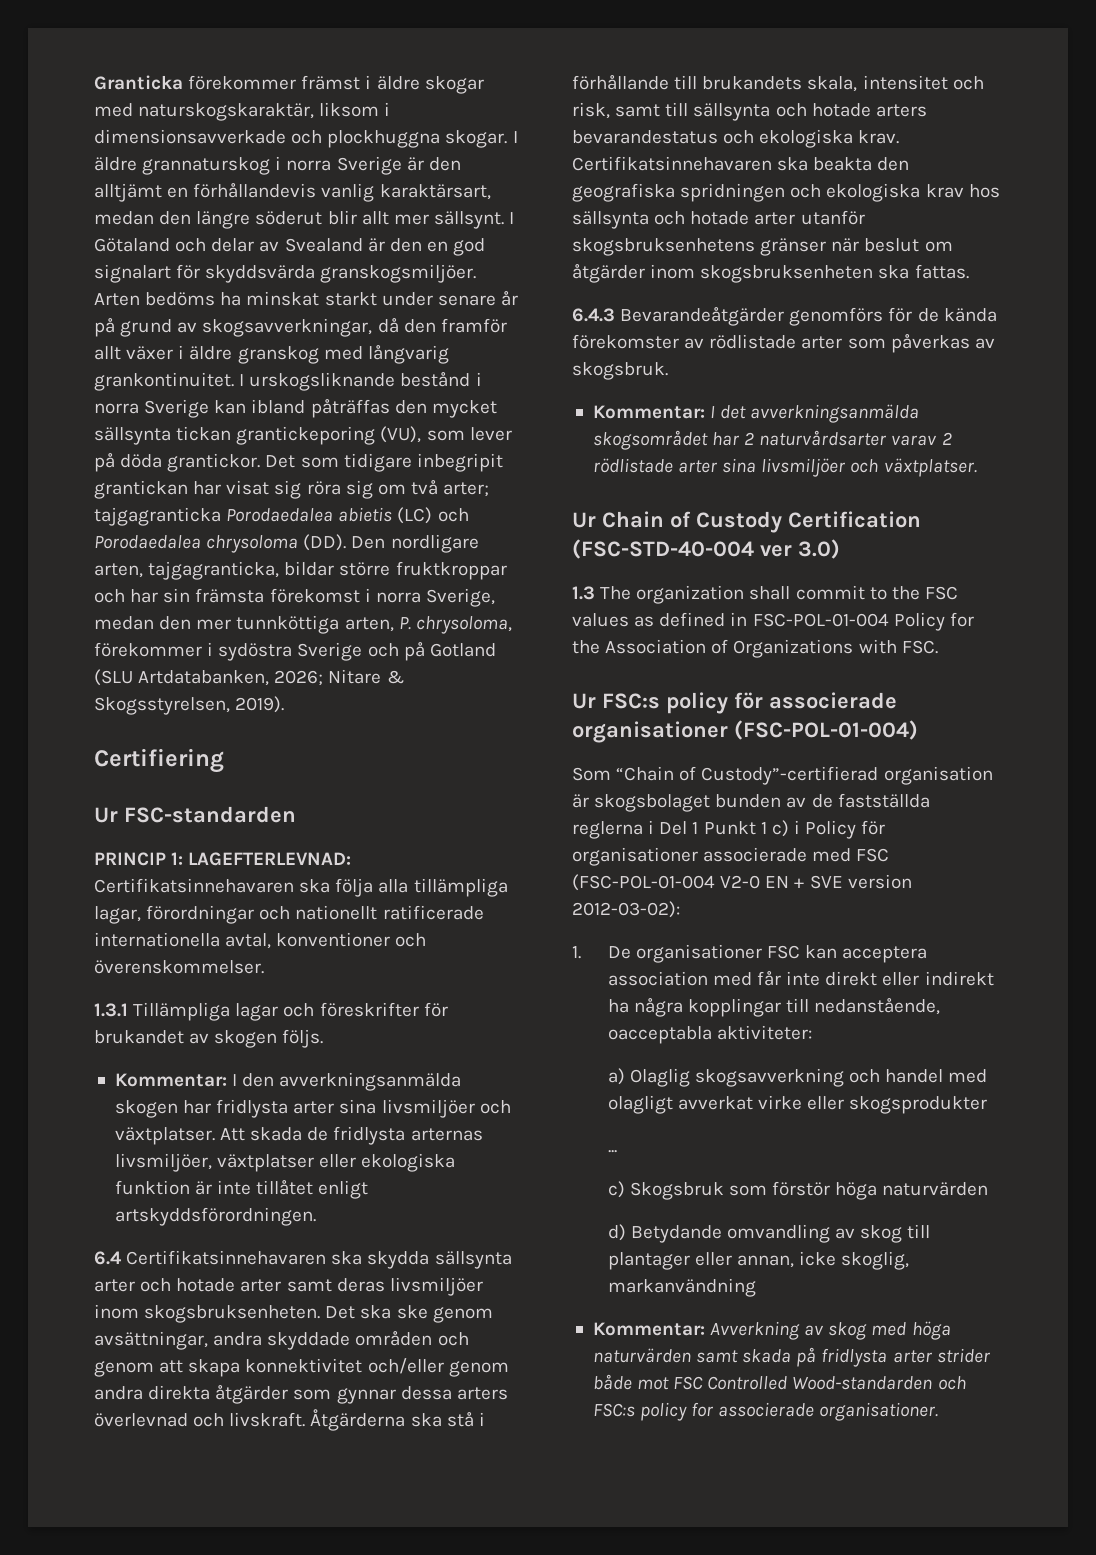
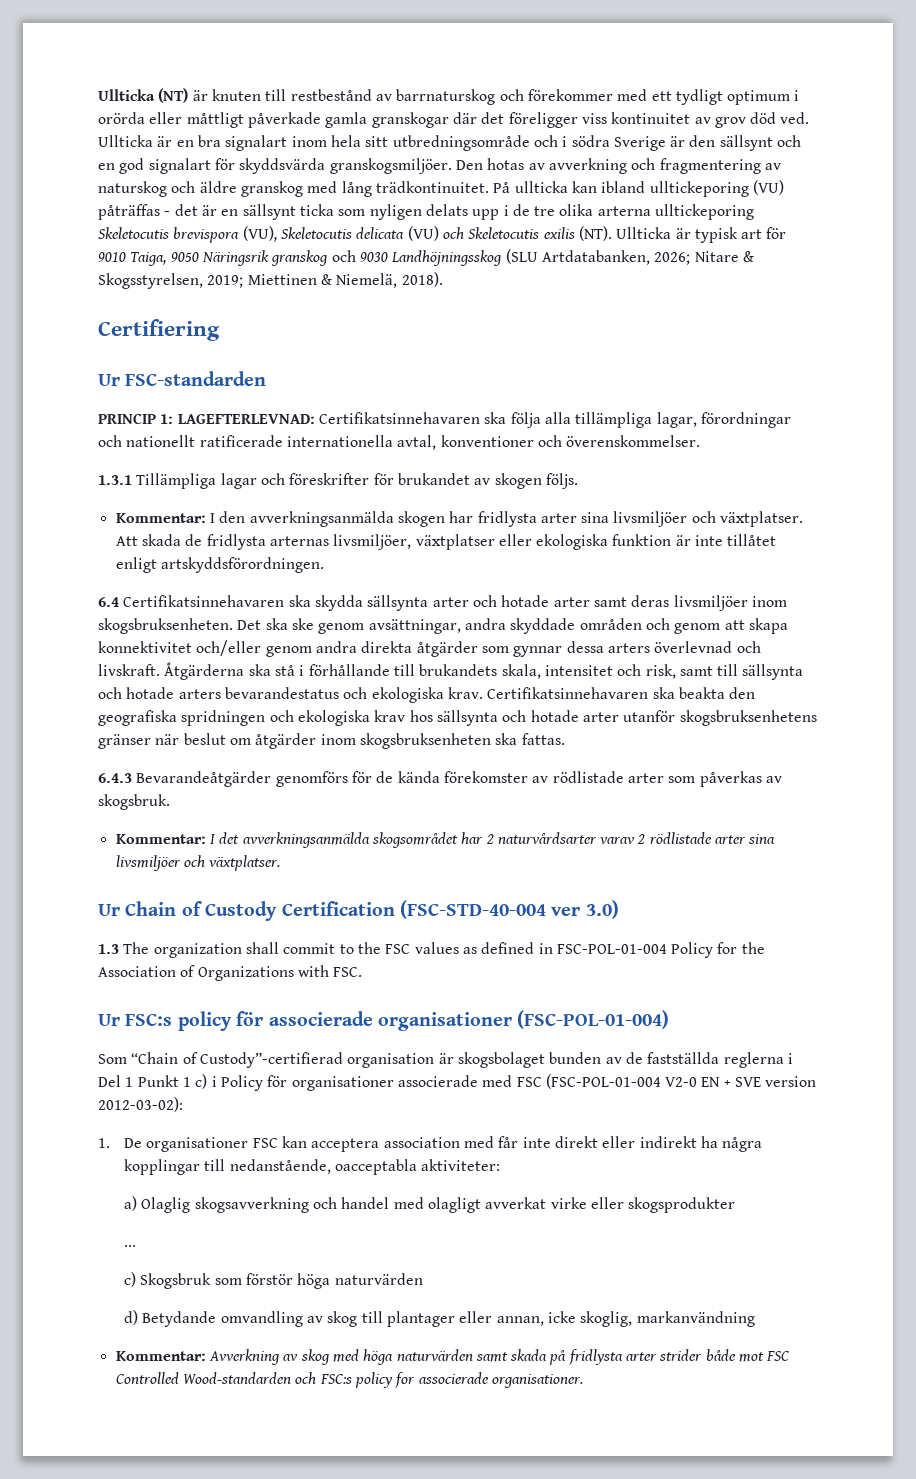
[94,75,484,94] [94,102,391,121] [94,129,518,148] [94,156,461,175] [94,183,491,202] [94,210,515,229] [94,238,422,252] Granticka förekommer främst i äldre skogar med naturskogskaraktär, liksom i dimensionsavverkade och plockhuggna skogar. I äldre grannaturskog i norra Sverige är den alltjämt en förhållandevis vanlig karaktärsart, medan den längre söderut blir allt mer sällsynt. I Götaland och delar av Svealand är den -> [98,88,800,105] [98,112,810,128] [98,135,802,151] Ullticka (NT) är knuten till restbestånd av barrnaturskog och förekommer med ett tydligt optimum i orörda eller måttligt påverkade gamla granskogar där det föreligger viss kontinuitet av grov död ved. Ullticka är en bra signalart inom hela sitt utbredningsområde och i södra Sverige är den sällsynt och
[94,291,518,306] [94,318,507,337] [94,345,449,364] [94,372,482,391] [94,399,497,418] [94,426,512,445] [94,453,503,472] [94,480,490,499] [94,507,469,526] [94,534,479,553] [94,561,507,580] [94,588,495,607] [94,615,512,634] [94,642,496,661] Arten bedöms ha minskat starkt under senare år på grund av skogsavverkningar, då den framför allt växer i äldre granskog med långvarig grankontinuitet. I urskogsliknande bestånd i norra Sverige kan ibland påträffas den mycket sällsynta tickan grantickeporing (VU), som lever på döda grantickor. Det som tidigare inbegripit grantickan har visat sig röra sig om två arter; tajgagranticka Porodaedalea abietis (LC) och Porodaedalea chrysoloma (DD). Den nordligare arten, tajgagranticka, bildar större fruktkroppar och har sin främsta förekomst i norra Sverige, medan den mer tunnköttiga arten, P. chrysoloma, förekommer i sydöstra Sverige och på Gotland -> [455,158,781,174] [98,180,784,197] [98,204,755,220] [98,226,787,243] [98,250,503,266] Den hotas av avverkning och fragmentering av naturskog och äldre granskog med lång trädkontinuitet. På ullticka kan ibland ulltickeporing (VU) påträffas - det är en sällsynt ticka som nyligen delats upp i de tre olika arterna ulltickeporing Skeletocutis brevispora (VU), Skeletocutis delicata (VU) och Skeletocutis exilis (NT). Ullticka är typisk art för 9010 Taiga, 9050 Näringsrik granskog och 9030 Landhöjningsskog
[235,696,285,713] 2019). -> [207,272,443,288] 2019; Miettinen & Niemelä, 2018).

